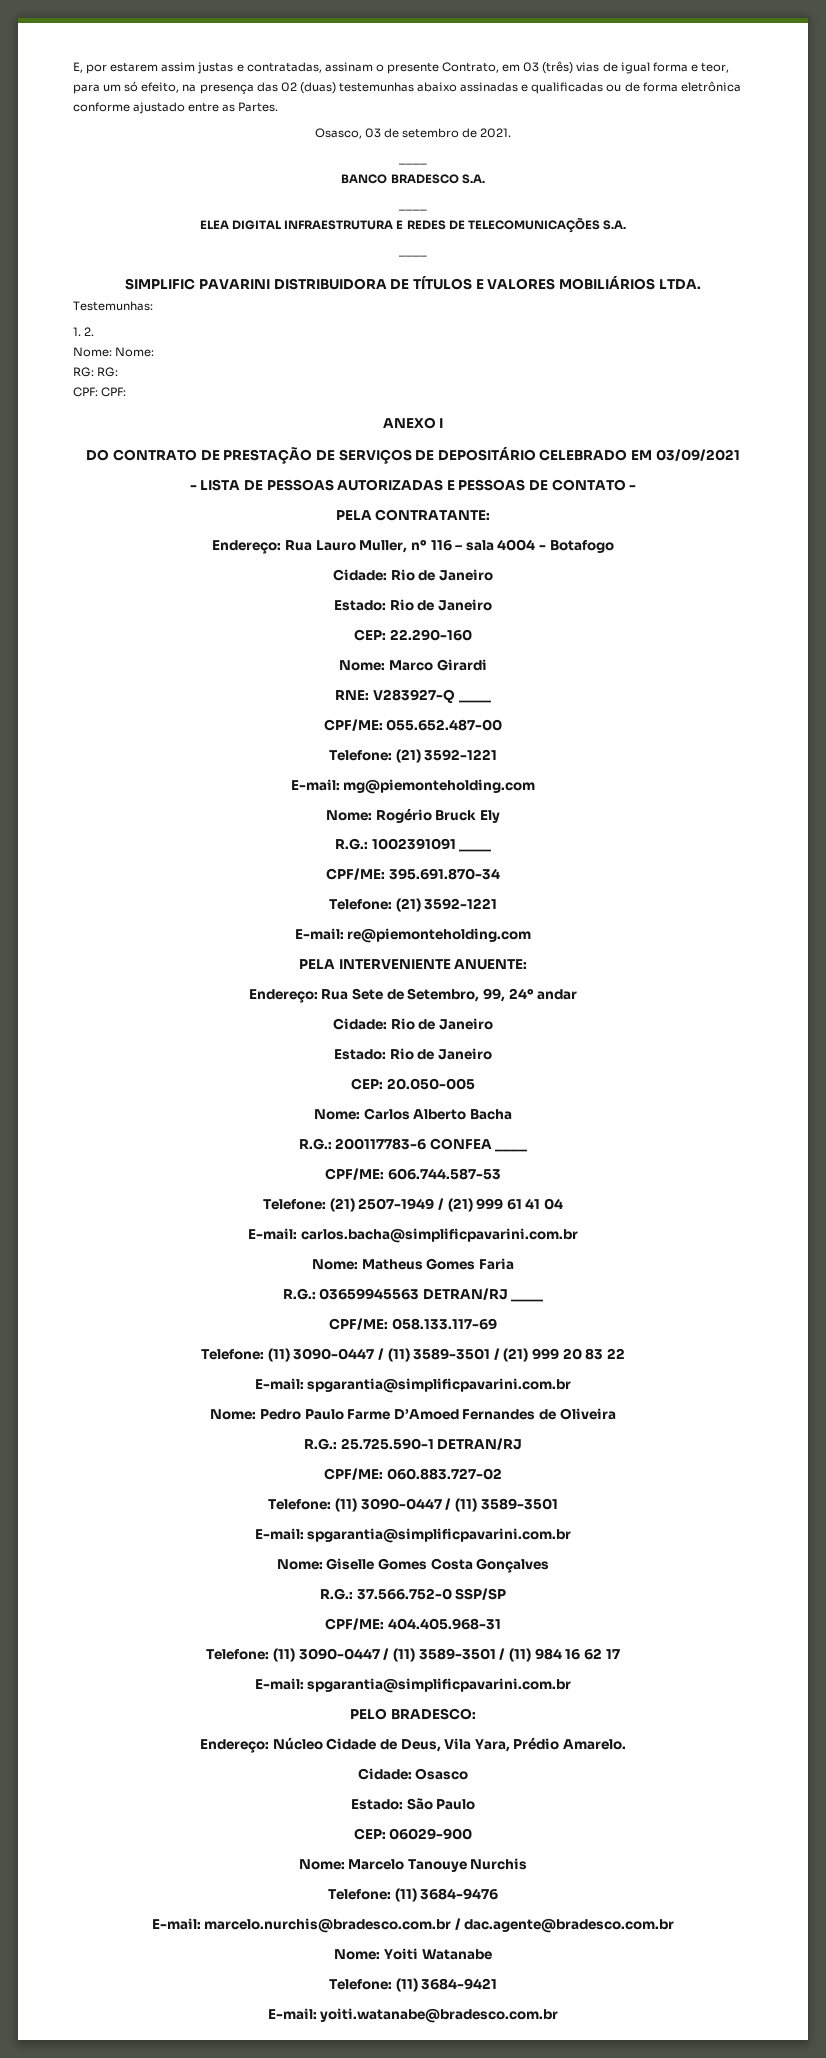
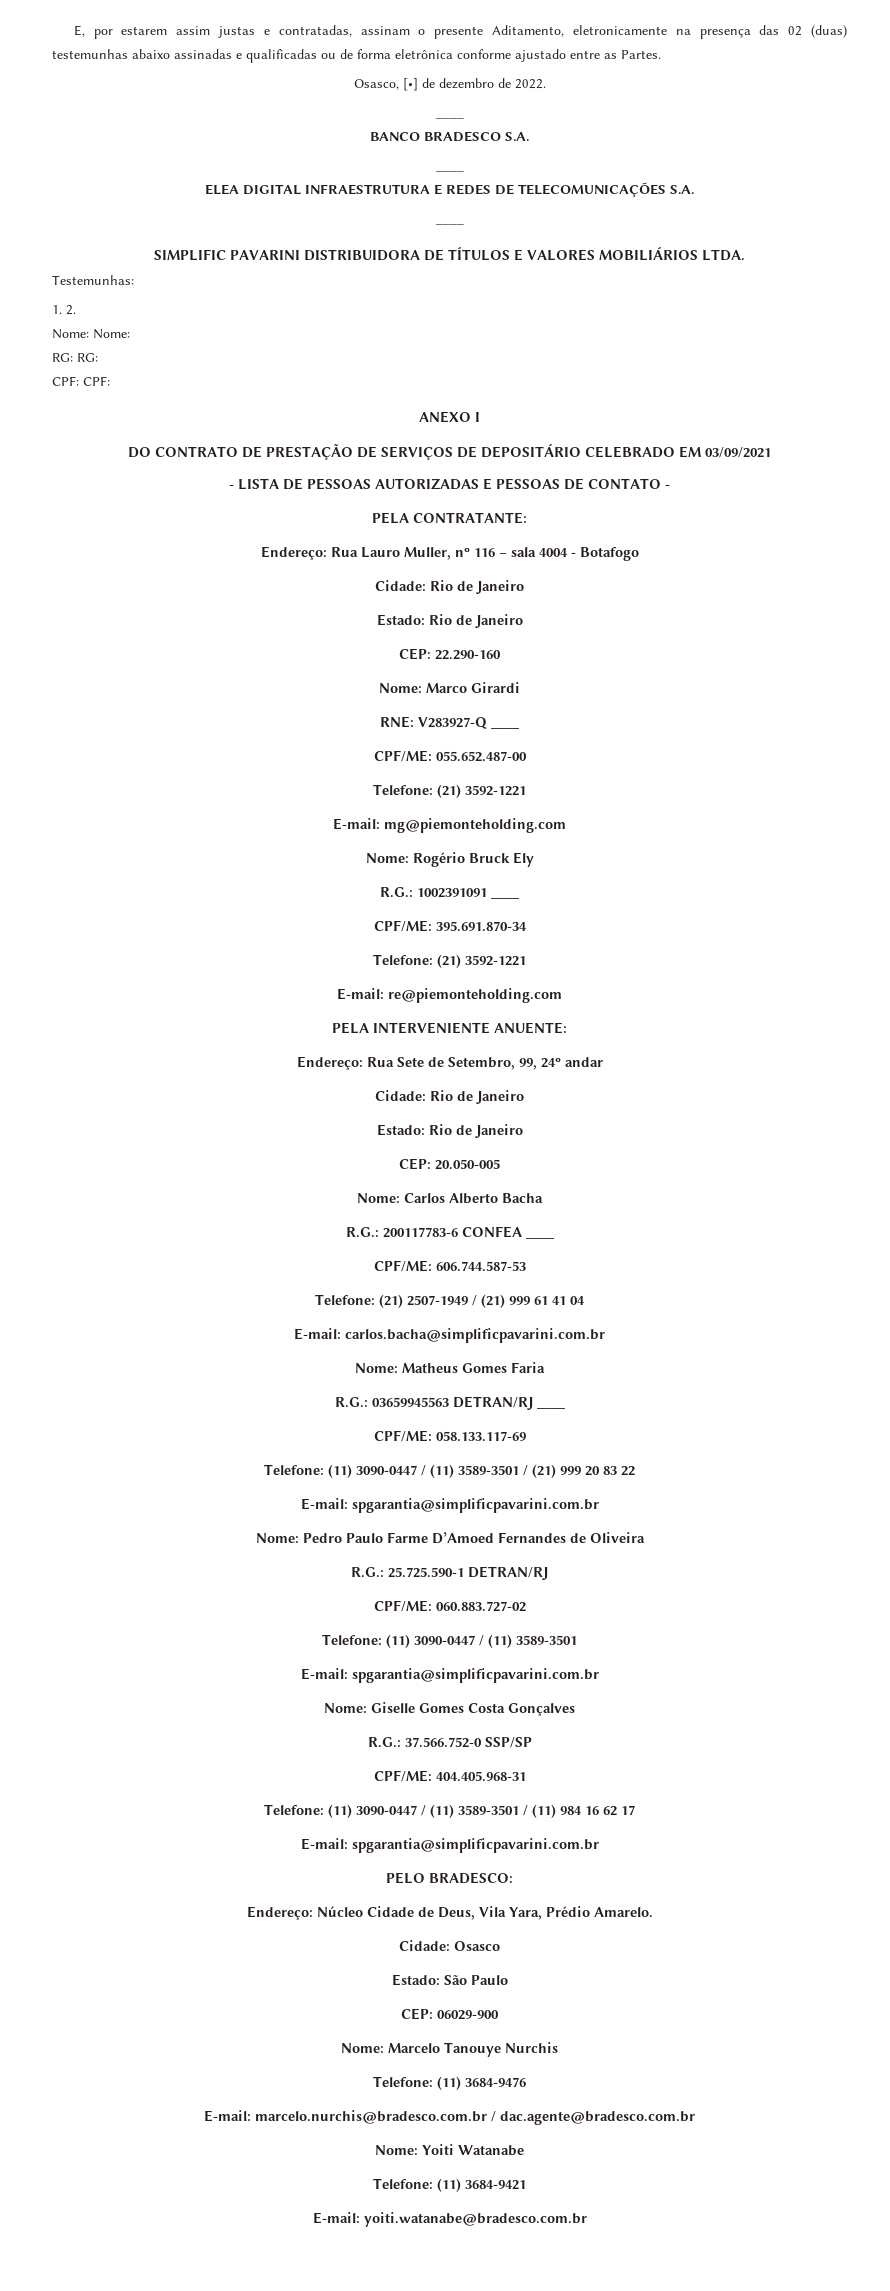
[442,61,729,74] [73,81,180,94] Contrato, em 03 (três) vias de igual forma e teor, para um só efeito, -> [492,25,667,37] Aditamento, eletronicamente
[364,128,512,138] 03 de setembro de 2021. -> [402,78,546,91] [•] de dezembro de 2022.

